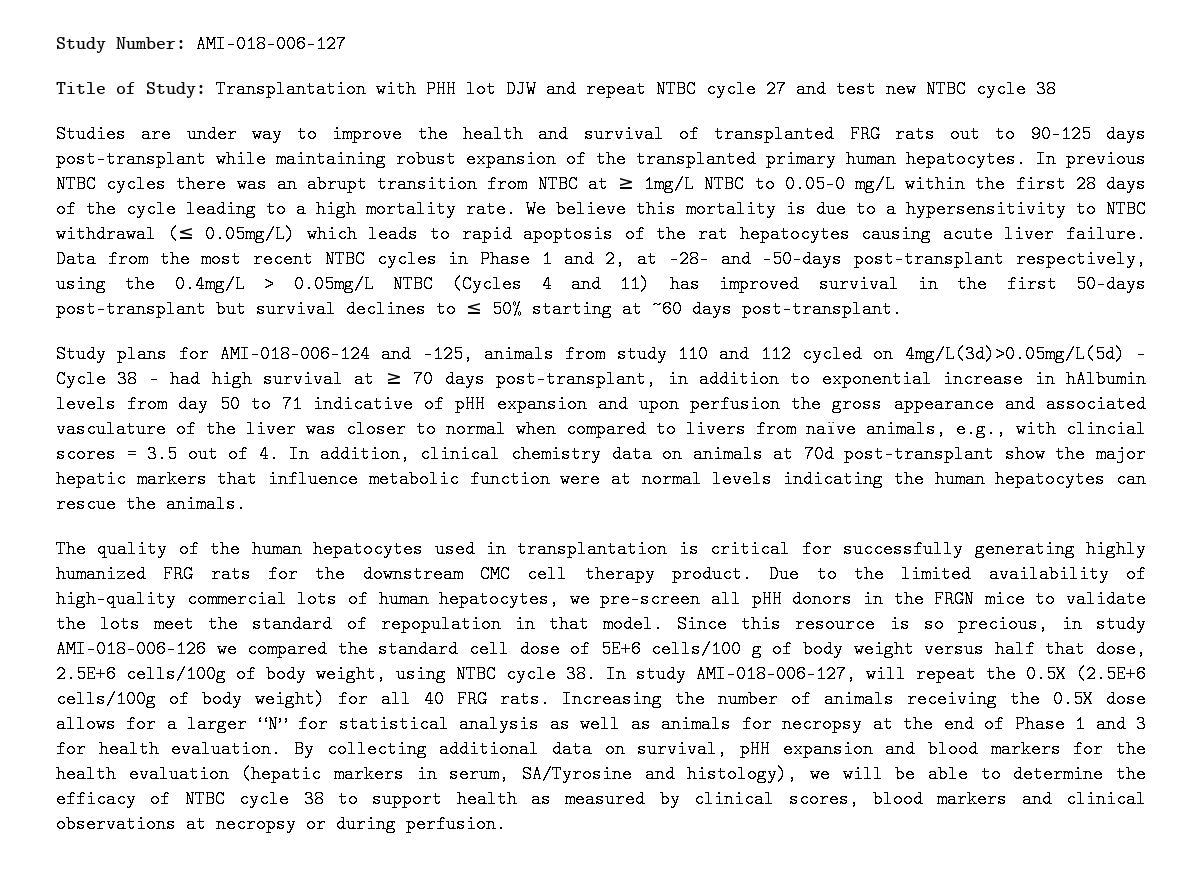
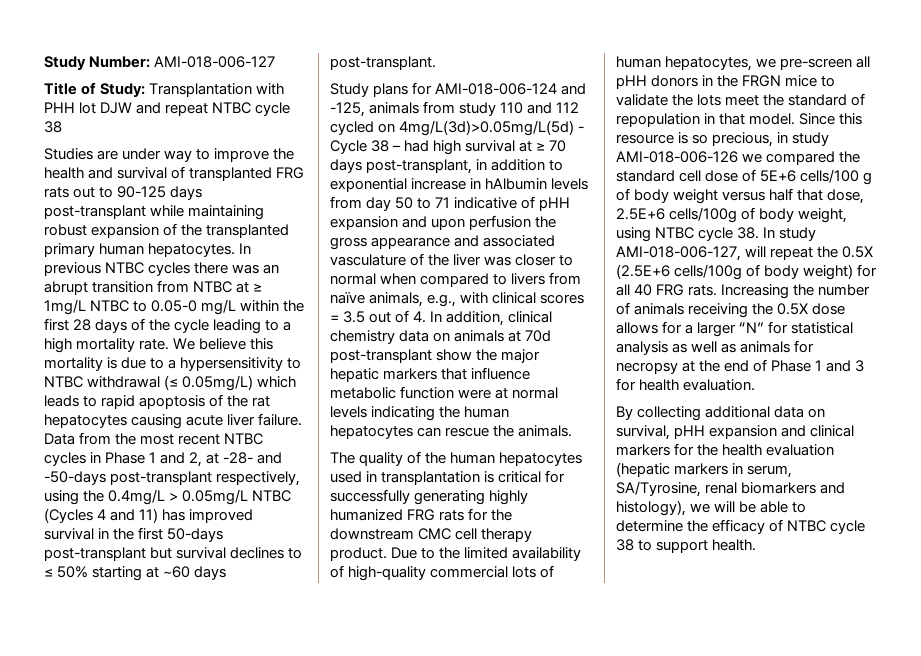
[766,80,1026,98] 27 and test new NTBC cycle -> (291, 109) none
[1066,420,1146,438] clincial -> [492,292,537,304] clinical
(282, 749) none -> (756, 385) //
[927,740,978,758] blood -> [810,425,855,437] clinical
[522,765,633,783] SA/Tyrosine -> [616,481,817,497] SA/Tyrosine, renal biomarkers
[456,790,1146,808] [56,815,506,833] health as measured by clinical scores, blood markers and clinical observations at necropsy or during perfusion. -> [712,539,757,551] health.

